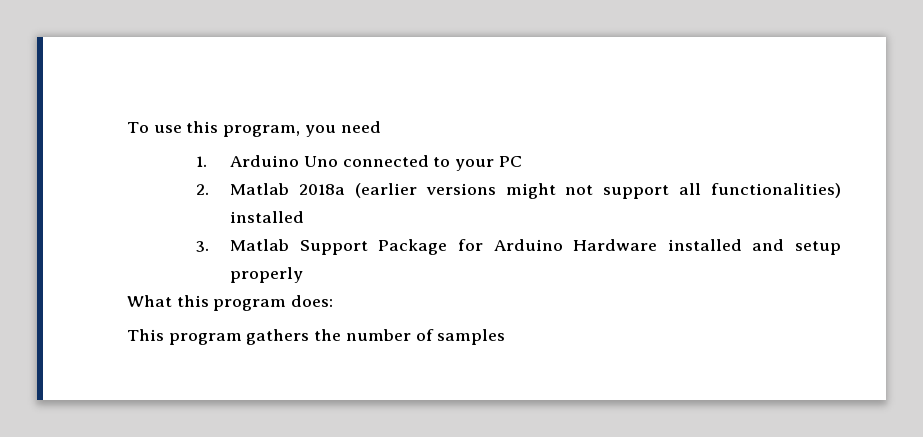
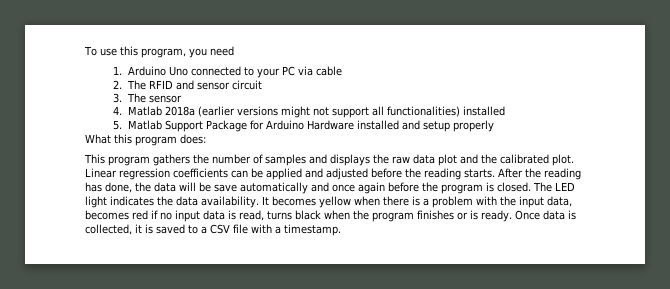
[195,184,209,195] // 2. -> [297,66,342,76] [113,80,262,90] [113,93,182,103] [113,106,123,115] via cable // 2. The RFID and sensor circuit // 3. The sensor // 4.
[195,241,209,252] 3. -> [113,120,123,130] 5.
(506, 337) none -> [309,154,574,166] [85,168,581,180] [85,182,575,194] [85,196,572,208] [85,210,576,222] [85,224,341,236] and displays the raw data plot and the calibrated plot. Linear regression coefficients can be applied and adjusted before the reading starts. After the reading has done, the data will be save automatically and once again before the program is closed. The LED light indicates the data availability. It becomes yellow when there is a problem with the input data, becomes red if no input data is read, turns black when the program finishes or is ready. Once data is collected, it is saved to a CSV file with a timestamp.

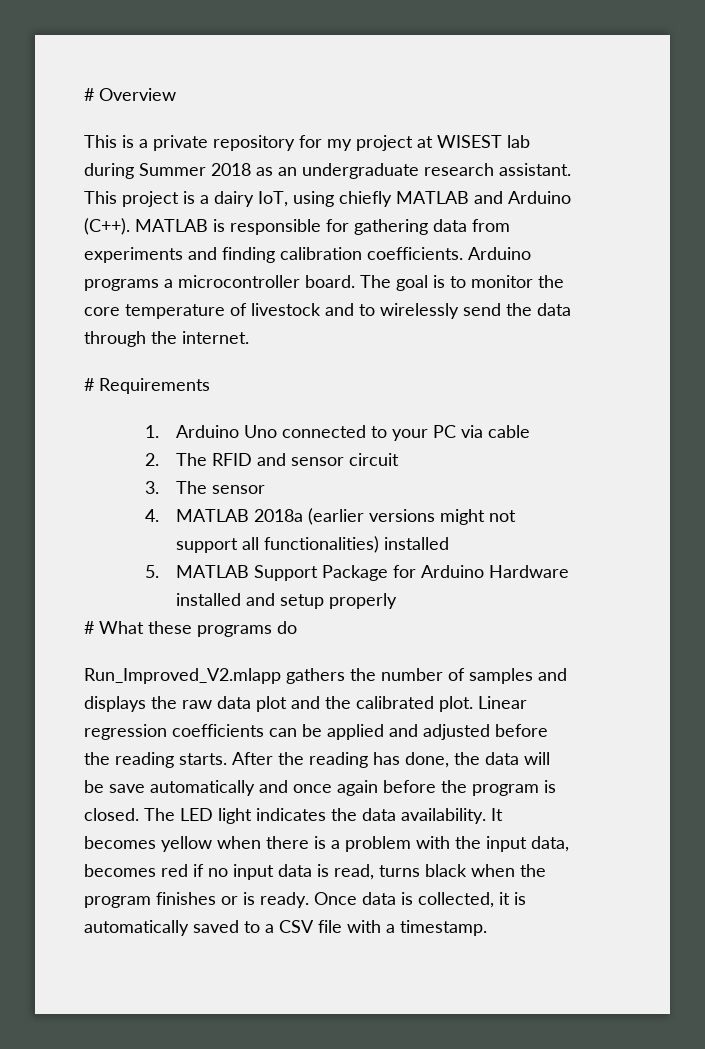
[84,46,234,58] To use this program, you need -> [84,88,176,101] [84,135,530,151] [84,163,571,179] [84,191,571,207] [84,218,510,235] [84,247,531,263] [84,275,564,291] [84,303,571,319] [84,331,249,347] [84,378,210,394] # Overview // This is a private repository for my project at WISEST lab during Summer 2018 as an undergraduate research assistant. This project is a dairy IoT, using chiefly MATLAB and Arduino (C++). MATLAB is responsible for gathering data from experiments and finding calibration coefficients. Arduino programs a microcontroller board. The goal is to monitor the core temperature of livestock and to wirelessly send the data through the internet. // # Requirements
[127,106,162,116] Matlab -> [176,509,250,522] MATLAB
[127,120,162,130] Matlab -> [176,565,250,578] MATLAB
[85,134,206,146] [84,154,150,166] What this program does: // This program -> [84,621,297,637] [84,668,281,684] # What these programs do // Run_Improved_V2.mlapp
(153, 229) none -> [84,920,189,936] automatically

